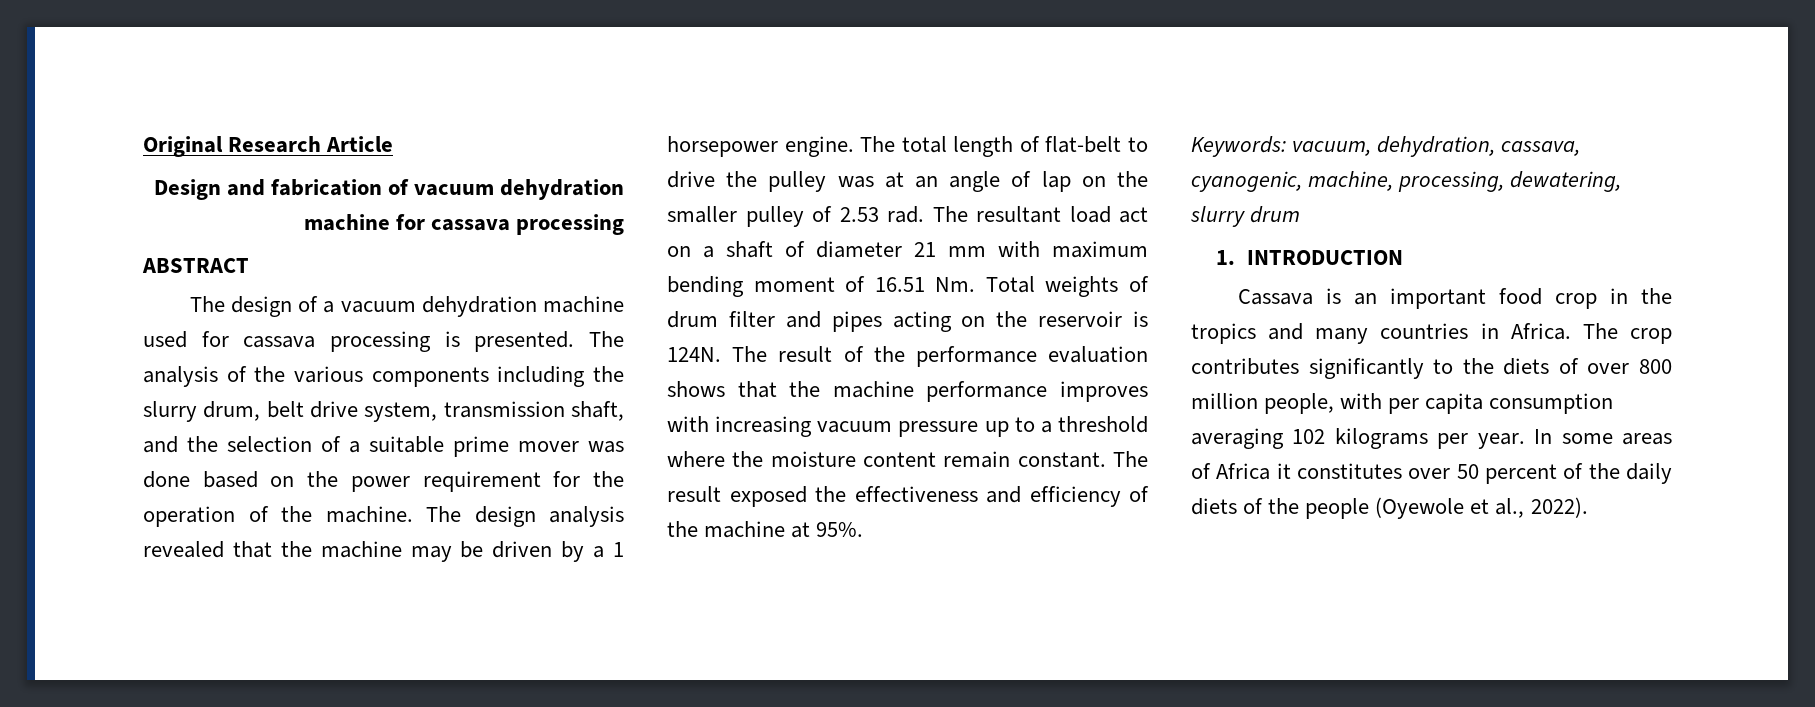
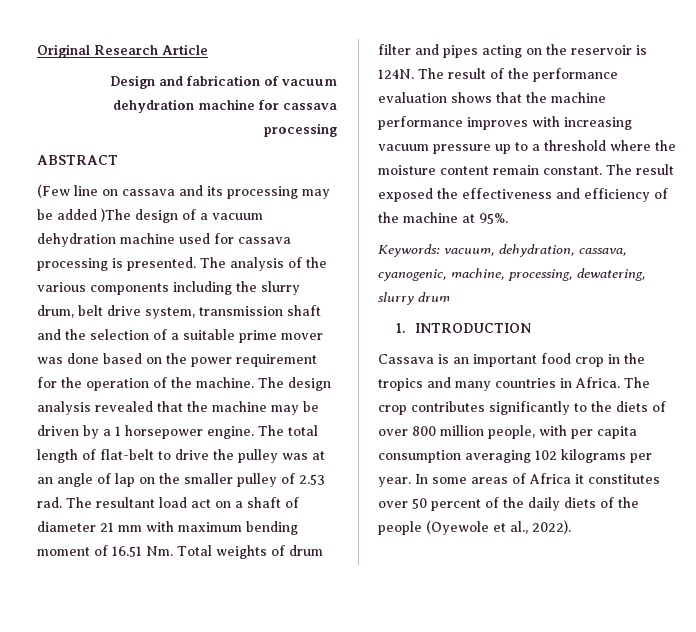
[189,296,225,312] The -> [37,184,330,199] [37,208,131,222] (Few line on cassava and its processing may be added )The
[570,401,624,421] shaft, -> [287,305,321,316] shaft

